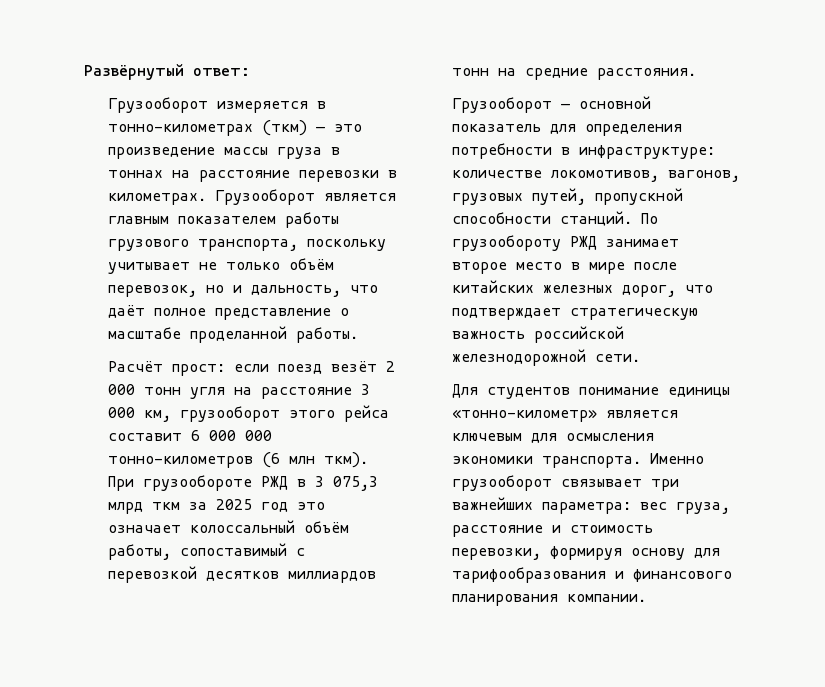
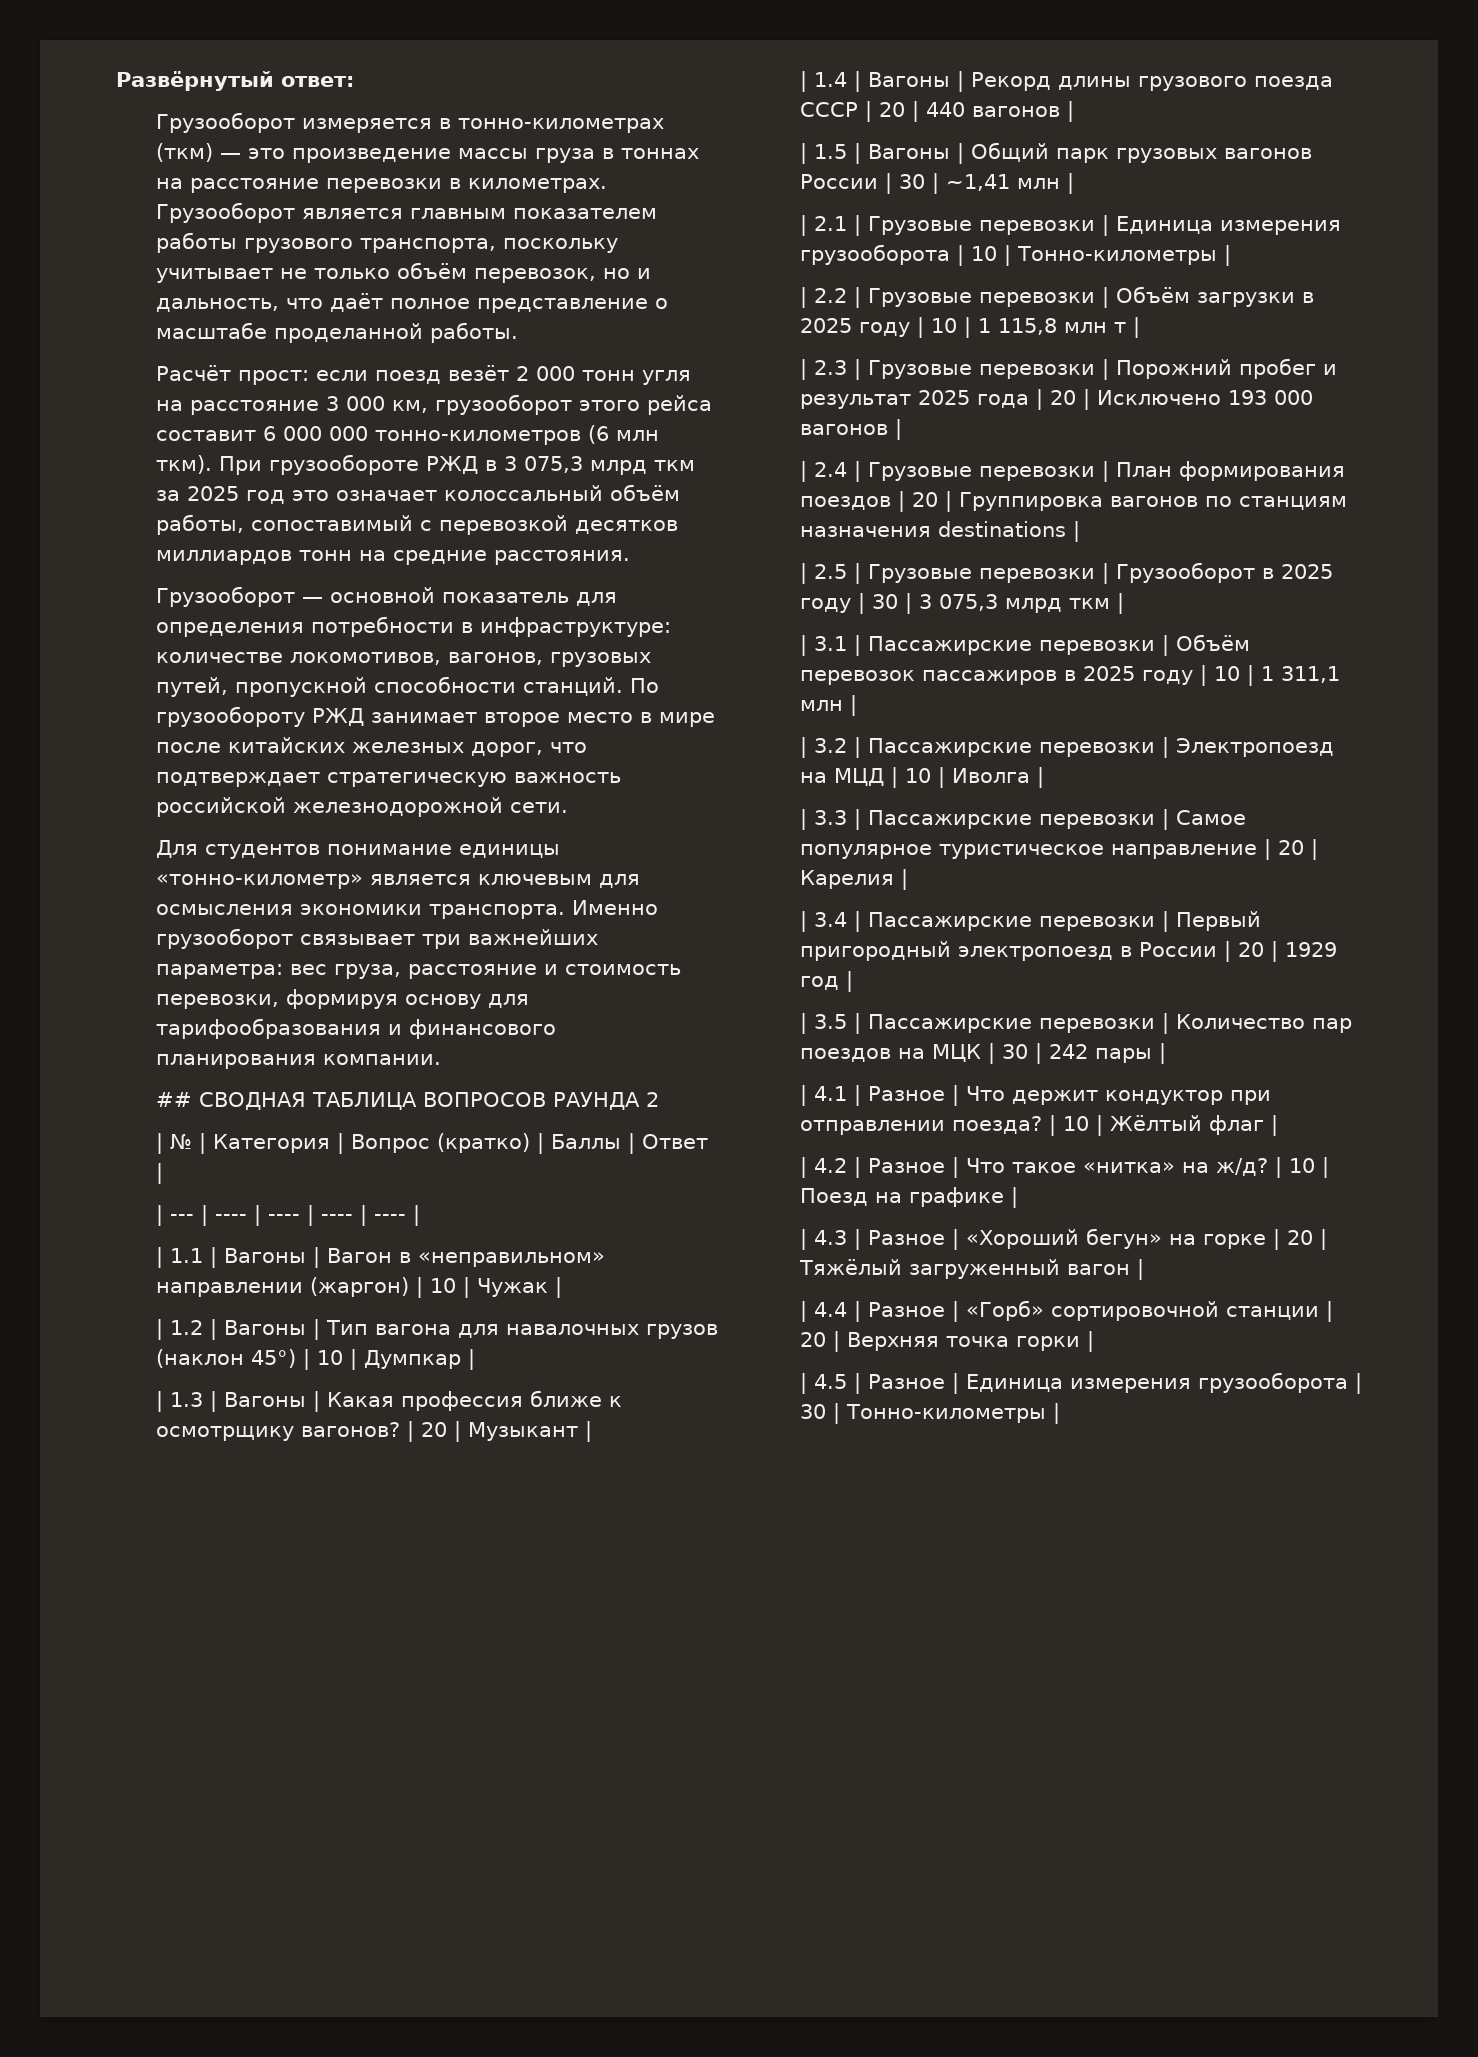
(646, 598) none -> [155,1092,659,1110] [155,1133,708,1154] [155,1163,163,1184] [155,1205,420,1226] [155,1247,605,1268] [155,1277,562,1298] [155,1319,718,1340] [155,1349,475,1370] [155,1390,622,1412] [155,1421,592,1442] [799,71,1333,92] [799,101,1074,122] [799,142,1312,164] [799,173,1074,194] [799,215,1341,236] [799,244,1231,266] [799,286,1314,308] [799,317,1140,338] [799,358,1337,380] [799,389,1313,410] [799,419,902,440] [799,461,1345,482] [799,491,1347,512] [799,521,1080,542] [799,562,1333,584] [799,593,1124,614] [799,634,1250,656] [799,665,1340,686] [799,695,857,716] [799,737,1334,758] [799,767,1044,788] [799,809,1246,830] [799,839,1318,860] [799,869,908,890] [799,911,1261,932] [799,941,1337,962] [799,971,853,992] [799,1013,1352,1034] [799,1043,1166,1064] [799,1085,1271,1106] [799,1115,1278,1136] [799,1157,1329,1178] [799,1187,1018,1208] [799,1228,1327,1250] [798,1259,1144,1280] [799,1300,1333,1322] [799,1331,1094,1352] [799,1372,1362,1394] [799,1403,1060,1424] // ## СВОДНАЯ ТАБЛИЦА ВОПРОСОВ РАУНДА 2 // | № | Категория | Вопрос (кратко) | Баллы | Ответ | // | --- | ---- | ---- | ---- | ---- | // | 1.1 | Вагоны | Вагон в «неправильном» направлении (жаргон) | 10 | Чужак | // | 1.2 | Вагоны | Тип вагона для навалочных грузов (наклон 45°) | 10 | Думпкар | // | 1.3 | Вагоны | Какая профессия ближе к осмотрщику вагонов? | 20 | Музыкант | // | 1.4 | Вагоны | Рекорд длины грузового поезда СССР | 20 | 440 вагонов | // | 1.5 | Вагоны | Общий парк грузовых вагонов России | 30 | ~1,41 млн | // | 2.1 | Грузовые перевозки | Единица измерения грузооборота | 10 | Тонно-километры | // | 2.2 | Грузовые перевозки | Объём загрузки в 2025 году | 10 | 1 115,8 млн т | // | 2.3 | Грузовые перевозки | Порожний пробег и результат 2025 года | 20 | Исключено 193 000 вагонов | // | 2.4 | Грузовые перевозки | План формирования поездов | 20 | Группировка вагонов по станциям назначения destinations | // | 2.5 | Грузовые перевозки | Грузооборот в 2025 году | 30 | 3 075,3 млрд ткм | // | 3.1 | Пассажирские перевозки | Объём перевозок пассажиров в 2025 году | 10 | 1 311,1 млн | // | 3.2 | Пассажирские перевозки | Электропоезд на МЦД | 10 | Иволга | // | 3.3 | Пассажирские перевозки | Самое популярное туристическое направление | 20 | Карелия | // | 3.4 | Пассажирские перевозки | Первый пригородный электропоезд в России | 20 | 1929 год | // | 3.5 | Пассажирские перевозки | Количество пар поездов на МЦК | 30 | 242 пары | // | 4.1 | Разное | Что держит кондуктор при отправлении поезда? | 10 | Жёлтый флаг | // | 4.2 | Разное | Что такое «нитка» на ж/д? | 10 | Поезд на графике | // | 4.3 | Разное | «Хороший бегун» на горке | 20 | Тяжёлый загруженный вагон | // | 4.4 | Разное | «Горб» сортировочной станции | 20 | Верхняя точка горки | // | 4.5 | Разное | Единица измерения грузооборота | 30 | Тонно-километры |

